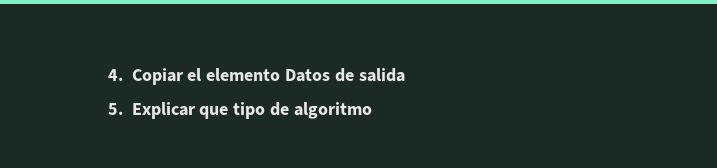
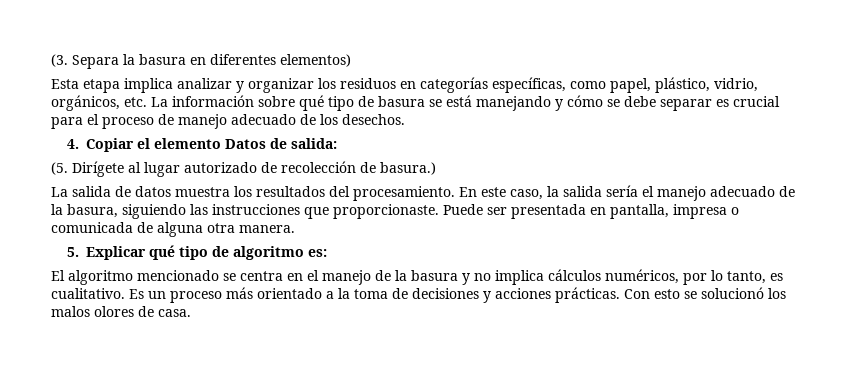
(107, 75) none -> [51,54,351,69] [51,77,758,93] [51,95,780,111] [51,114,405,129] (3. Separa la basura en diferentes elementos) // Esta etapa implica analizar y organizar los residuos en categorías específicas, como papel, plástico, vidrio, orgánicos, etc. La información sobre qué tipo de basura se está manejando y cómo se debe separar es crucial para el proceso de manejo adecuado de los desechos. //
[358,68,405,82] salida -> [290,138,337,149] [51,161,436,177] [51,185,795,201] [51,204,739,219] [51,222,295,237] salida: // (5. Dirígete al lugar autorizado de recolección de basura.) // La salida de datos muestra los resultados del procesamiento. En este caso, la salida sería el manejo adecuado de la basura, siguiendo las instrucciones que proporcionaste. Puede ser presentada en pantalla, impresa o comunicada de alguna otra manera.
[199,106,229,119] que -> [148,245,175,260] qué
(373, 110) none -> [307,249,327,257] [51,269,783,285] [51,287,786,303] [51,306,191,317] es: // El algoritmo mencionado se centra en el manejo de la basura y no implica cálculos numéricos, por lo tanto, es cualitativo. Es un proceso más orientado a la toma de decisiones y acciones prácticas. Con esto se solucionó los malos olores de casa.

